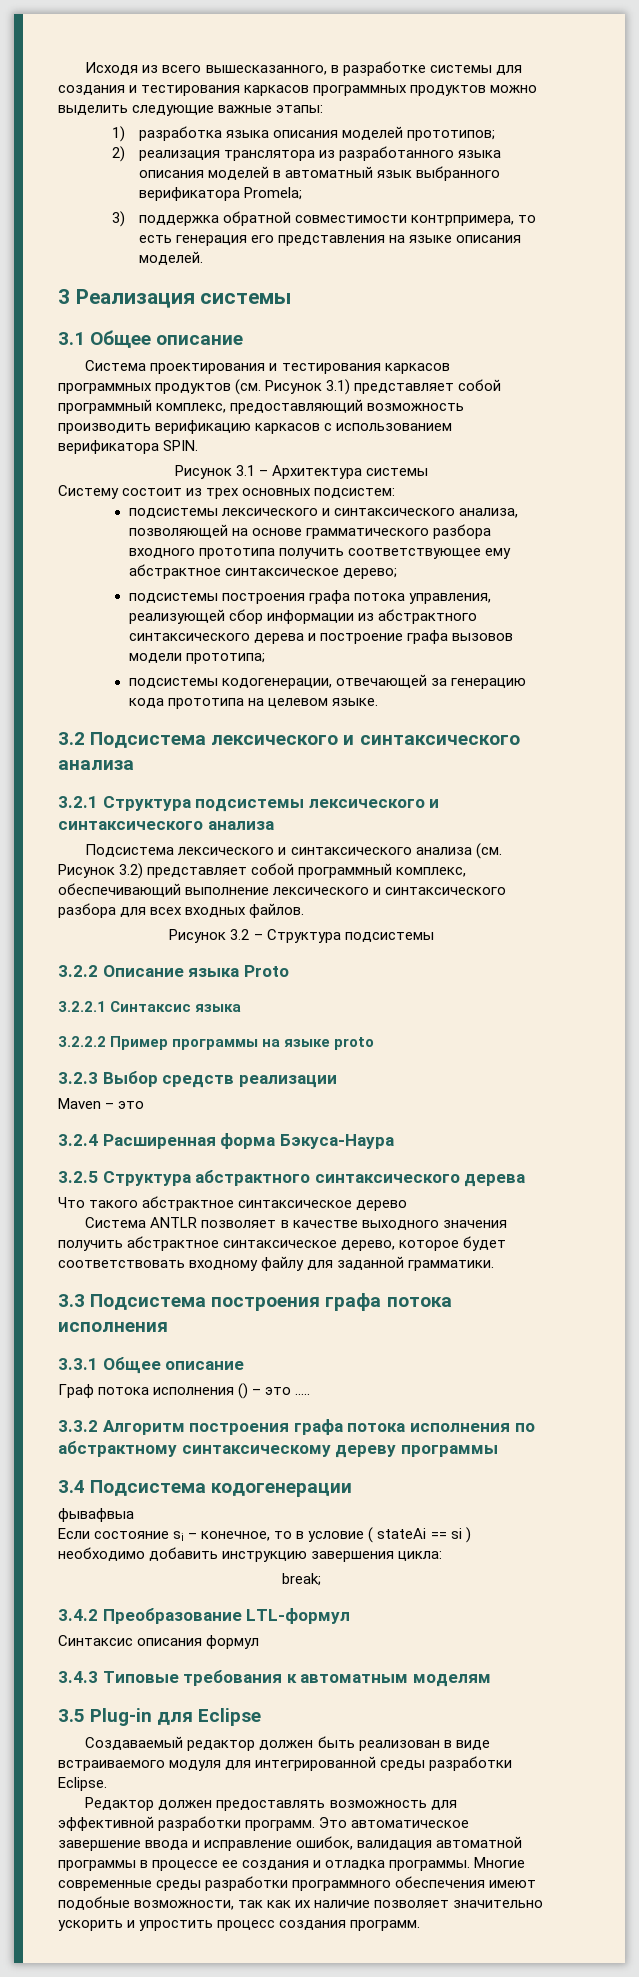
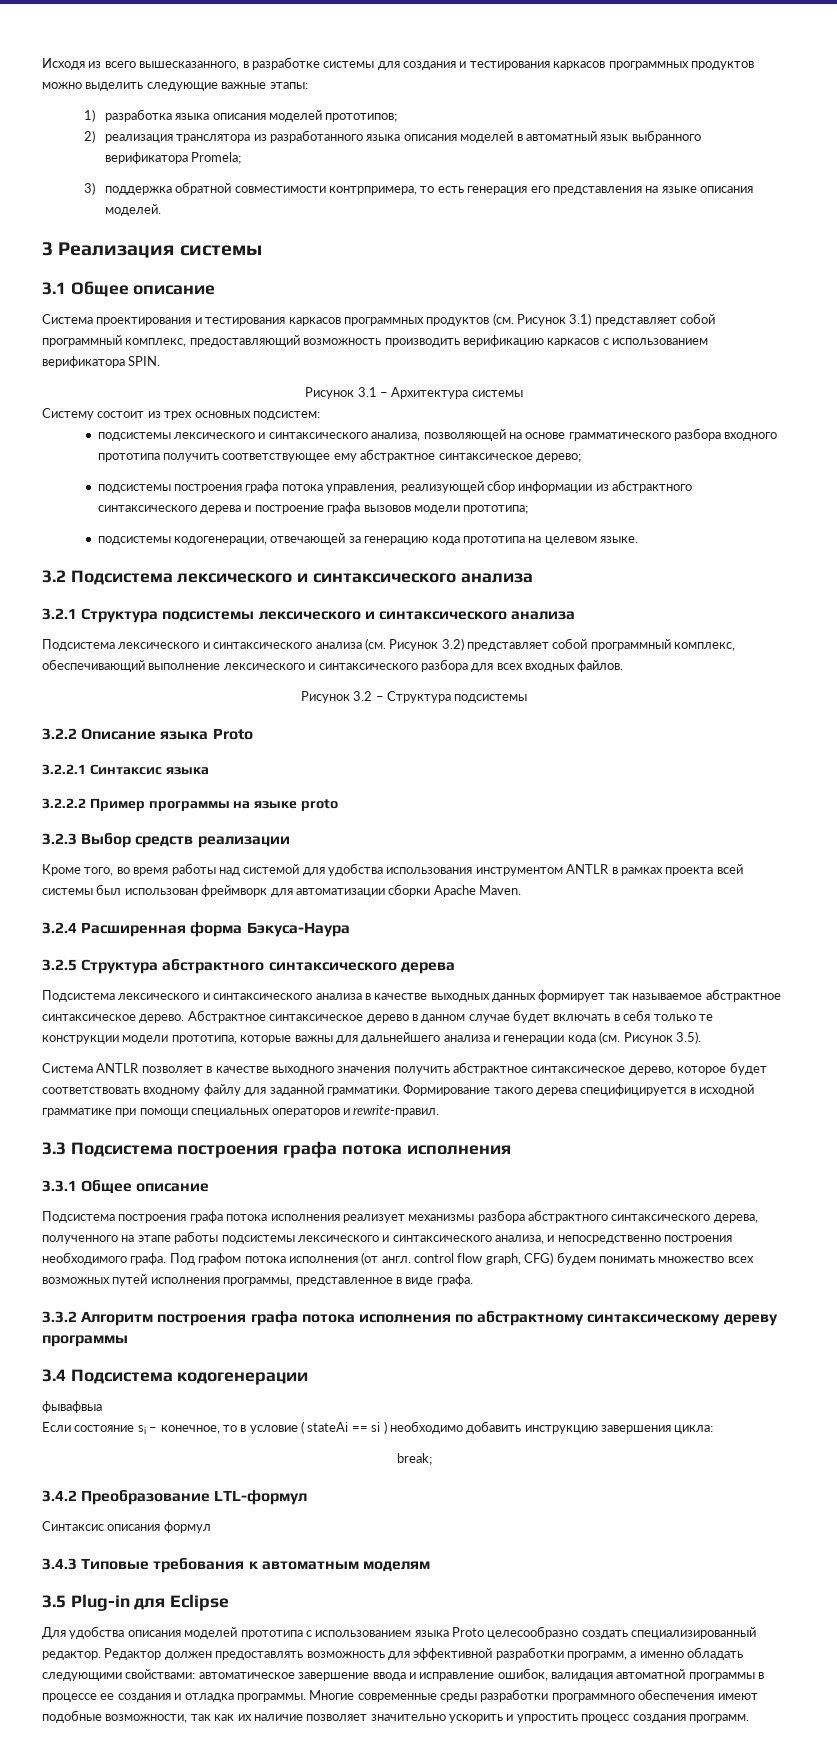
[58,1098,145,1109] Maven – это -> [42,863,743,876] [42,884,521,897] Кроме того, во время работы над системой для удобства использования инструментом ANTLR в рамках проекта всей системы был использован фреймворк для автоматизации сборки Apache Maven.
[58,1196,408,1211] Что такого абстрактное синтаксическое дерево -> [42,989,781,1002] [42,1010,713,1023] [42,1031,701,1044] Подсистема лексического и синтаксического анализа в качестве выходных данных формирует так называемое абстрактное синтаксическое дерево. Абстрактное синтаксическое дерево в данном случае будет включать в себя только те конструкции модели прототипа, которые важны для дальнейшего анализа и генерации кода (см. Рисунок 3.5).
(495, 1265) none -> [403,1084,755,1096] [42,1105,440,1117] Формирование такого дерева специфицируется в исходной грамматике при помощи специальных операторов и rewrite-правил.
[58,1383,311,1399] Граф потока исполнения () – это ….. -> [42,1210,758,1223] [42,1231,733,1244] [42,1252,754,1265] [42,1274,473,1286] Подсистема построения графа потока исполнения реализует механизмы разбора абстрактного синтаксического дерева, полученного на этапе работы подсистемы лексического и синтаксического анализа, и непосредственно построения необходимого графа. Под графом потока исполнения (от англ. control flow graph, CFG) будем понимать множество всех возможных путей исполнения программы, представленное в виде графа.
[85,1736,490,1751] [58,1756,513,1771] [58,1777,107,1791] Создаваемый редактор должен быть реализован в виде встраиваемого модуля для интегрированной среды разработки Eclipse. // -> [42,1626,757,1639] [42,1651,101,1660] Для удобства описания моделей прототипа с использованием языка Proto целесообразно создать специализированный редактор.
[245,1817,348,1831] программ. Это -> [567,1647,744,1660] [42,1669,196,1681] программ, а именно обладать следующими свойствами:

